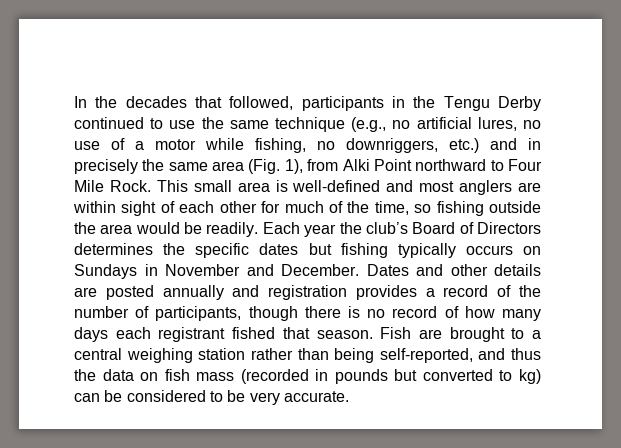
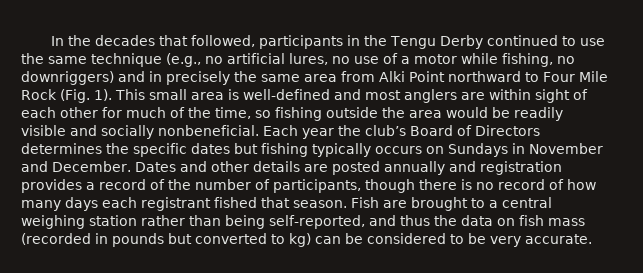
[346,138,479,153] downriggers, etc.) -> [21,71,114,85] downriggers)
[248,159,303,174] (Fig. 1), -> (337, 78) none
[109,180,151,192] Rock. -> [21,89,112,103] Rock (Fig. 1).
[206,222,259,237] readily. -> [514,107,563,121] [21,125,259,139] readily visible and socially nonbeneficial.

